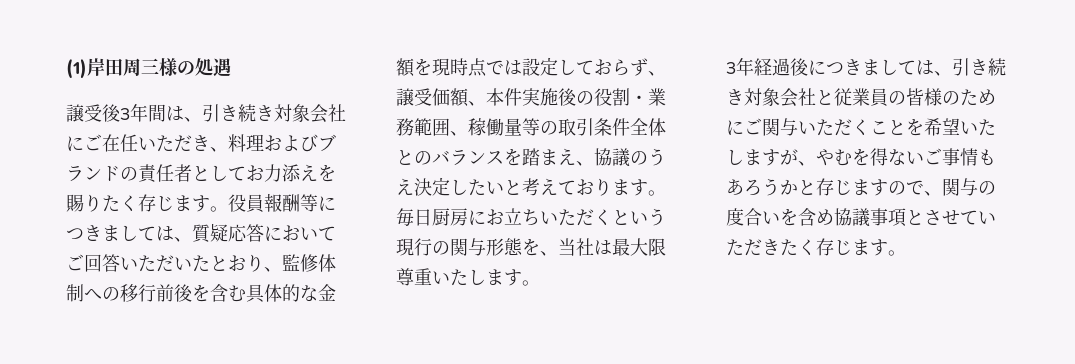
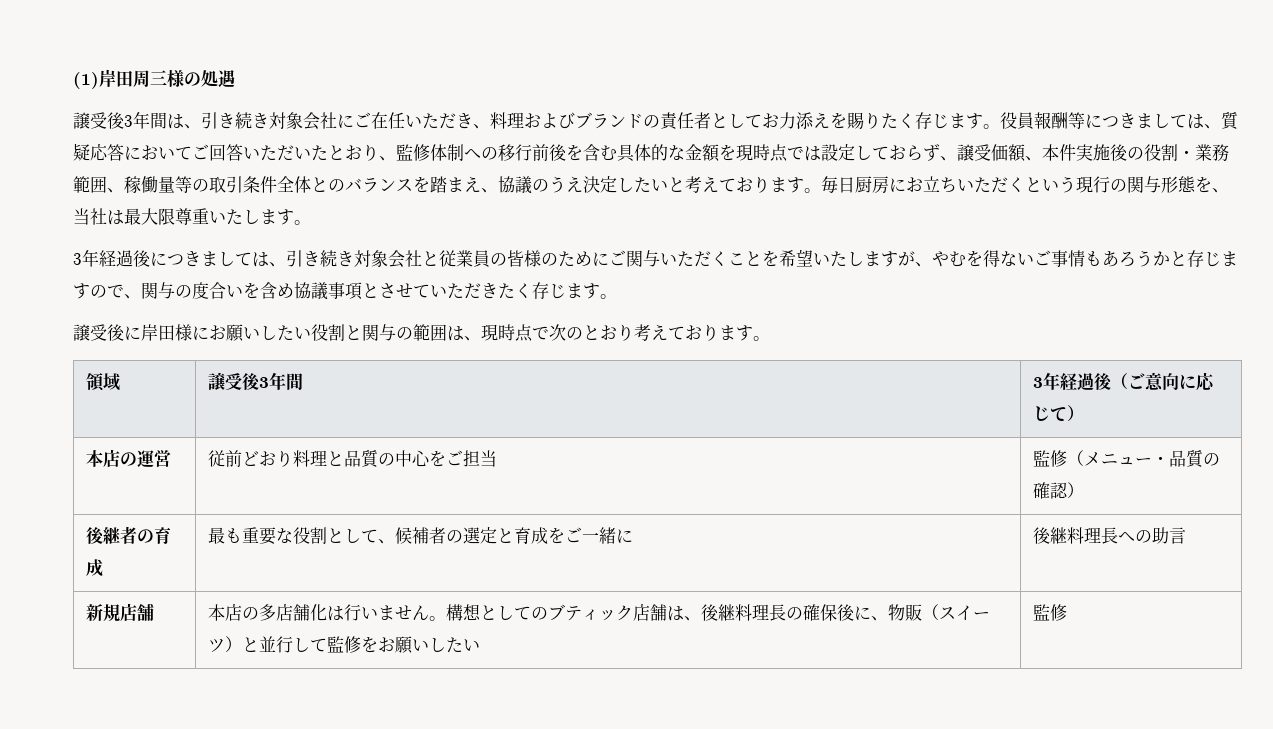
(906, 253) none -> [73,324,770,342] [85,373,120,391] [207,372,303,390] [1032,372,1215,391] [1032,405,1084,422] [85,449,171,468] [207,450,497,468] [1032,450,1220,468] [1032,482,1084,499] [85,526,171,544] [85,559,103,577] [207,527,633,545] [1032,527,1186,544] [85,603,154,622] [207,604,990,621] [207,636,480,654] [1032,604,1067,621] // 譲受後に岸田様にお願いしたい役割と関与の範囲は、現時点で次のとおり考えております。 // 領域 | 譲受後3年間 | 3年経過後（ご意向に応じて） // 本店の運営 | 従前どおり料理と品質の中心をご担当 | 監修（メニュー・品質の確認） // 後継者の育成 | 最も重要な役割として、候補者の選定と育成をご一緒に | 後継料理長への助言 // 新規店舗 | 本店の多店舗化は行いません。構想としてのブティック店舗は、後継料理長の確保後に、物販（スイーツ）と並行して監修をお願いしたい | 監修

